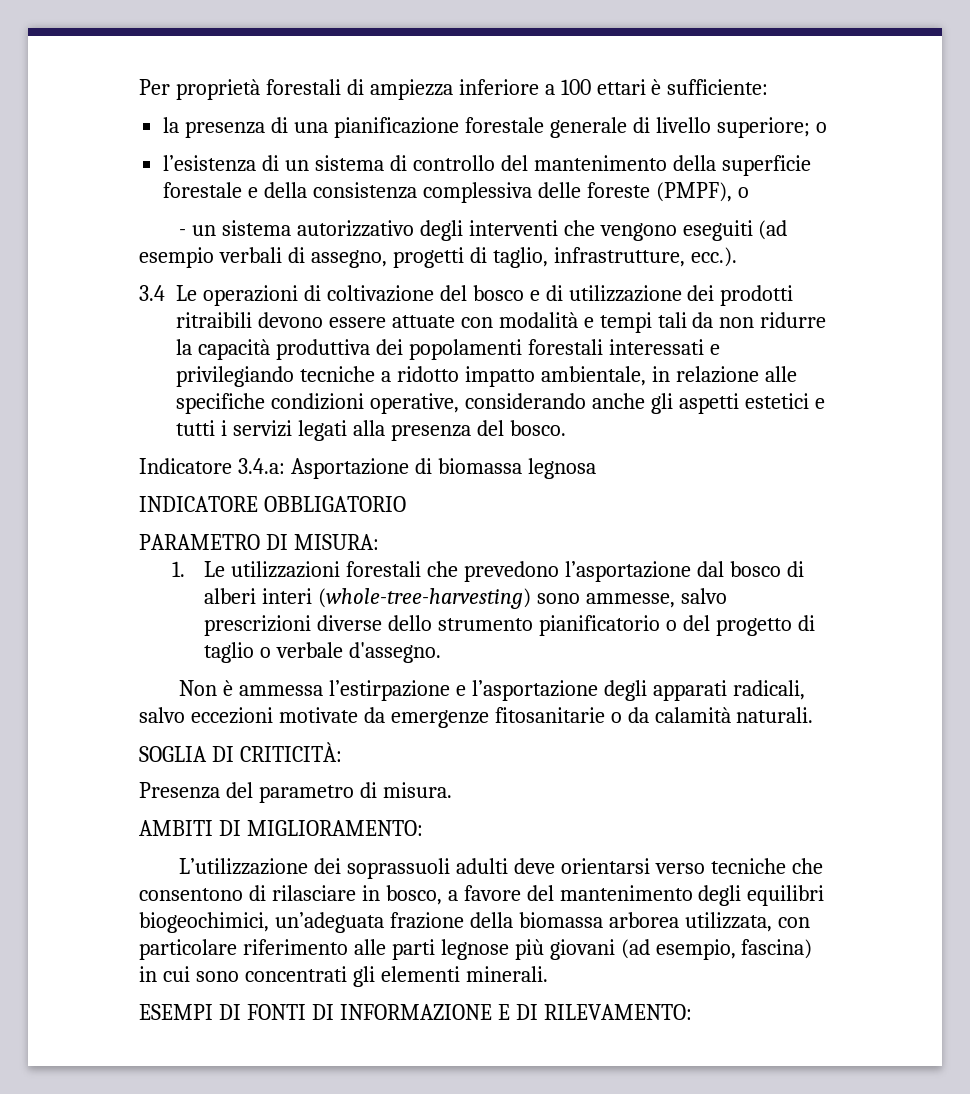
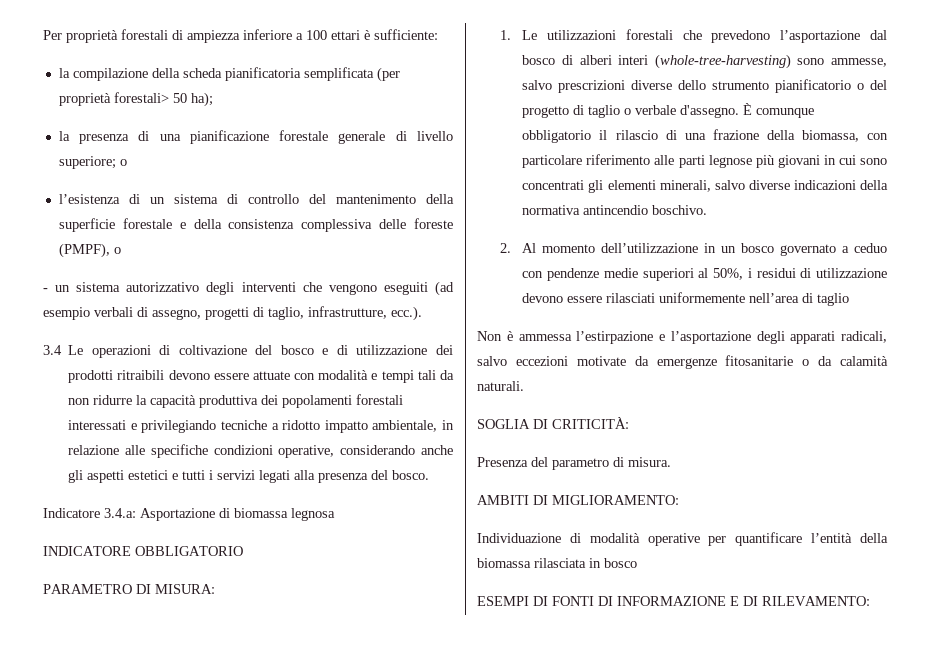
(769, 87) none -> [58,67,400,82] [58,92,213,107] // la compilazione della scheda pianificatoria semplificata (per proprietà forestali> 50 ha);
(441, 652) none -> [743,103,815,118] [522,129,888,143] [522,154,887,168] [522,180,888,193] [522,205,708,215] [499,243,887,256] [522,268,887,281] [522,292,850,306] È comunque obbligatorio il rilascio di una frazione della biomassa, con particolare riferimento alle parti legnose più giovani in cui sono concentrati gli elementi minerali, salvo diverse indicazioni della normativa antincendio boschivo. // 2. Al momento dell’utilizzazione in un bosco governato a ceduo con pendenze medie superiori al 50%, i residui di utilizzazione devono essere rilasciati uniformemente nell’area di taglio
[179,858,823,879] [139,885,825,906] [139,912,810,933] [139,939,813,960] [139,966,548,987] L’utilizzazione dei soprassuoli adulti deve orientarsi verso tecniche che consentono di rilasciare in bosco, a favore del mantenimento degli equilibri biogeochimici, un’adeguata frazione della biomassa arborea utilizzata, con particolare riferimento alle parti legnose più giovani (ad esempio, fascina) in cui sono concentrati gli elementi minerali. -> [477,532,888,546] [477,558,637,568] Individuazione di modalità operative per quantificare l’entità della biomassa rilasciata in bosco

